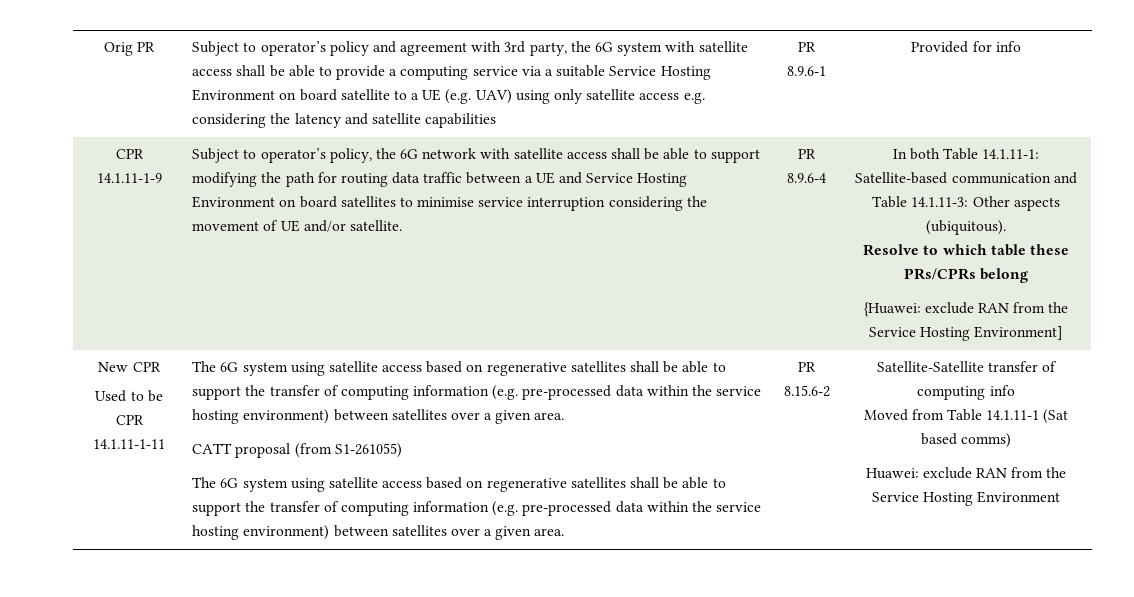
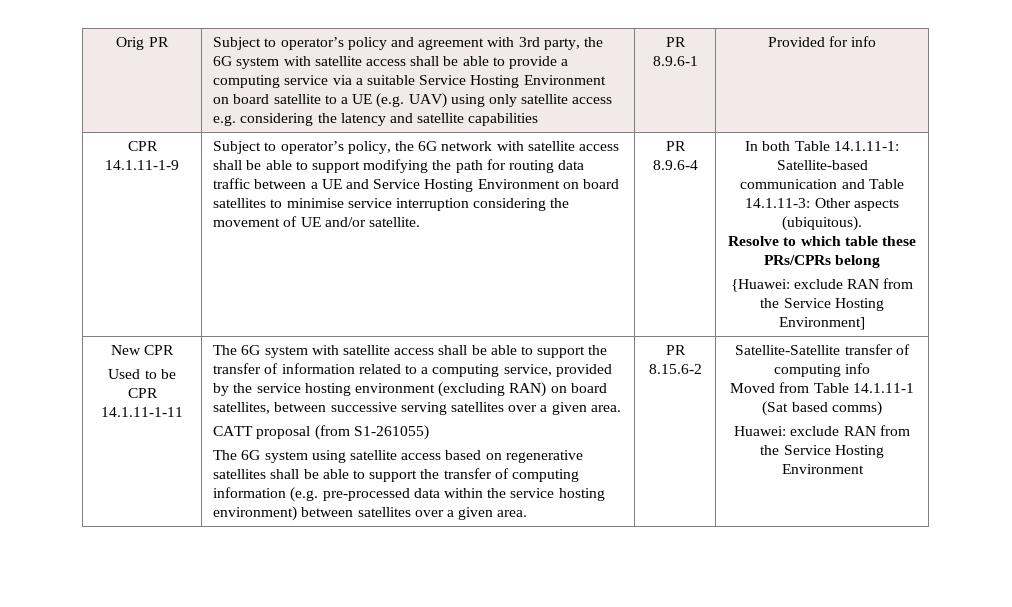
[290,361,726,376] [192,385,762,400] [192,409,389,424] using satellite access based on regenerative satellites shall be able to support the transfer of computing information (e.g. pre-processed data within the service hosting environment) between -> [311,345,608,358] [213,363,612,377] [213,382,607,397] [213,402,447,415] with satellite access shall be able to support the transfer of information related to a computing service, provided by the service hosting environment (excluding RAN) on board satellites, between successive serving

